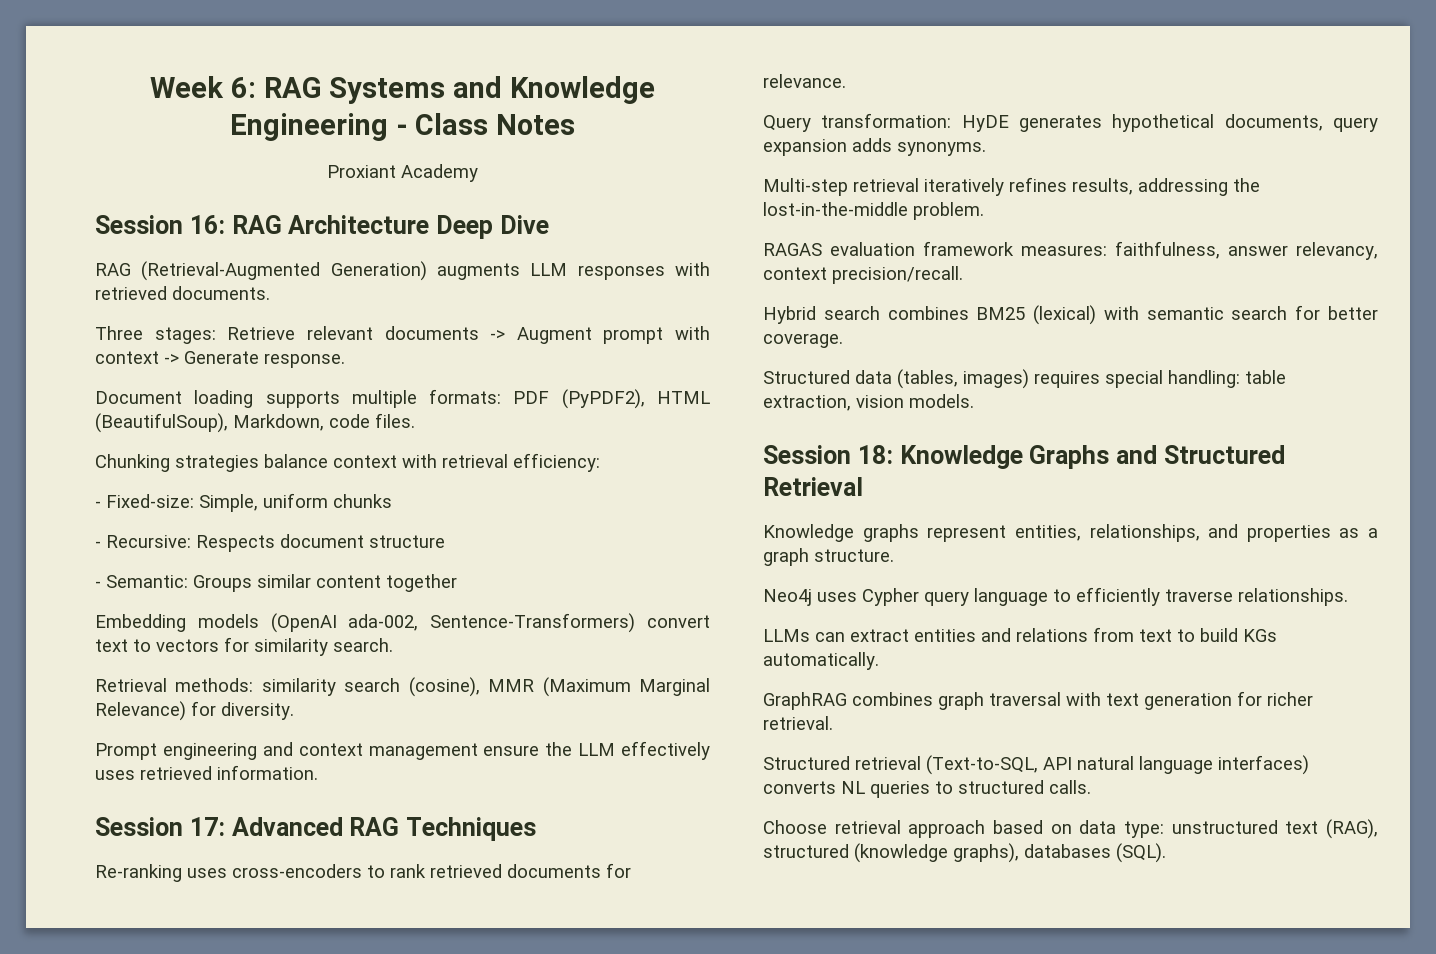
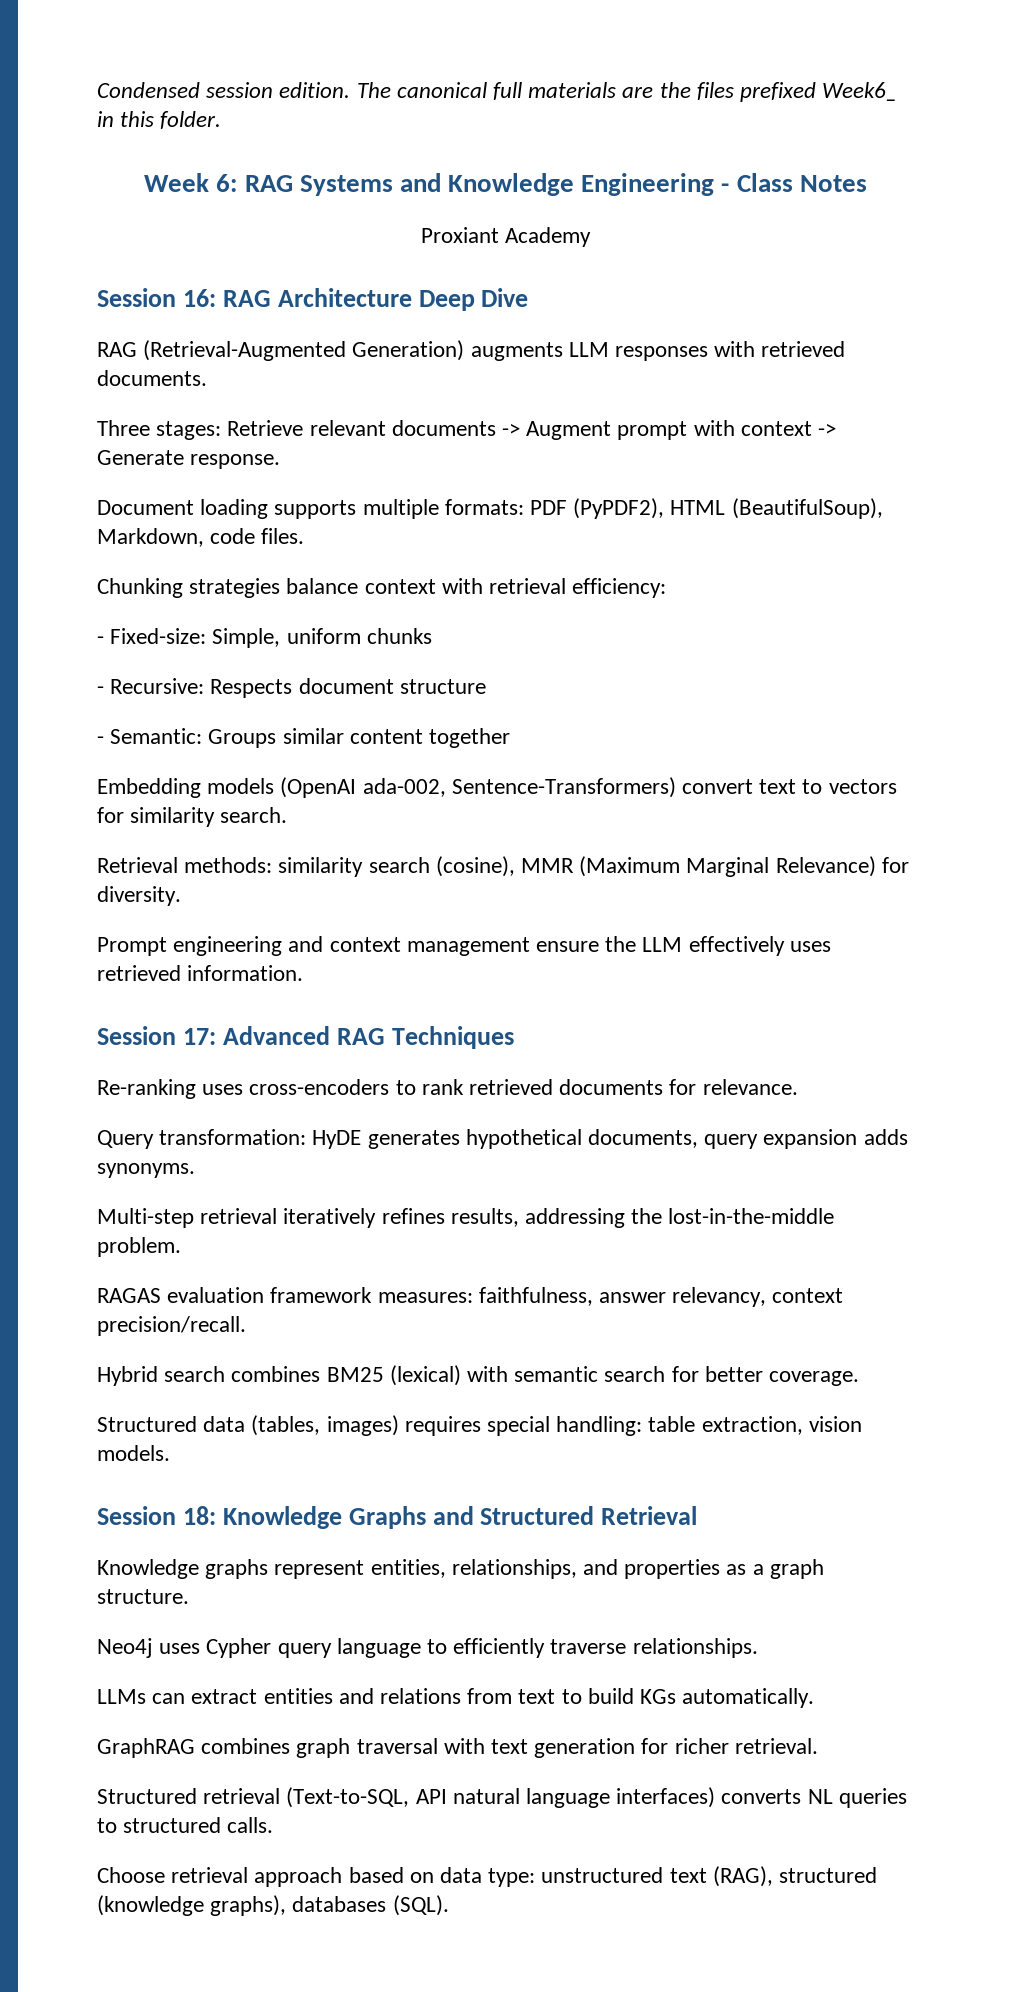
(149, 87) none -> [97,82,898,102] [97,111,222,129] Condensed session edition. The canonical full materials are the files prefixed Week6_ in this folder. //

